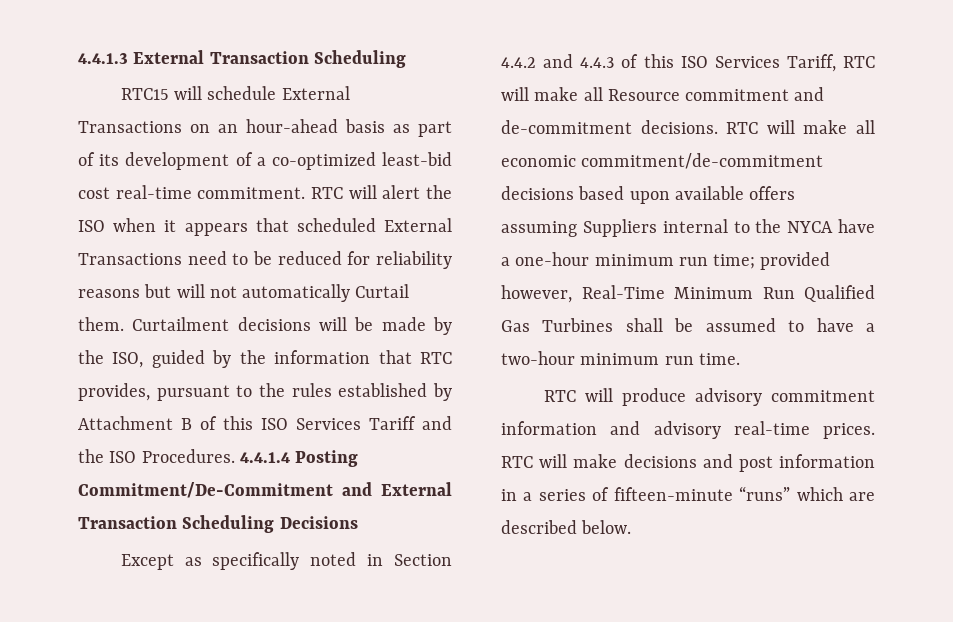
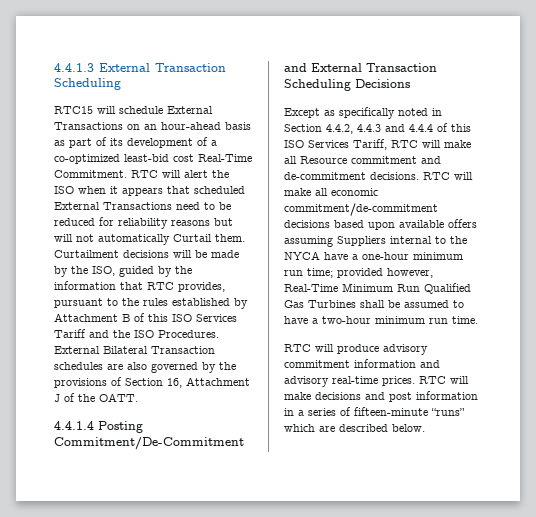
[115,185,306,199] real-time commitment. -> [198,154,252,162] [54,170,127,178] Real-Time Commitment.
(235, 456) none -> [54,346,215,354] [54,362,236,373] [54,377,250,388] [54,393,138,402] External Bilateral Transaction schedules are also governed by the provisions of Section 16, Attachment J of the OATT. //
[501,54,615,68] 4.4.2 and 4.4.3 -> [326,124,433,134] 4.4.2, 4.4.3 and 4.4.4

